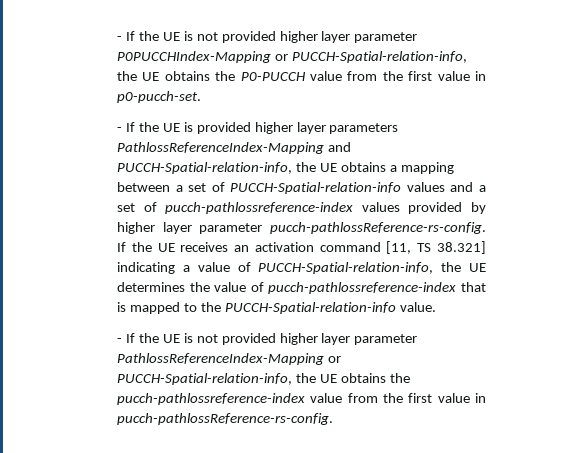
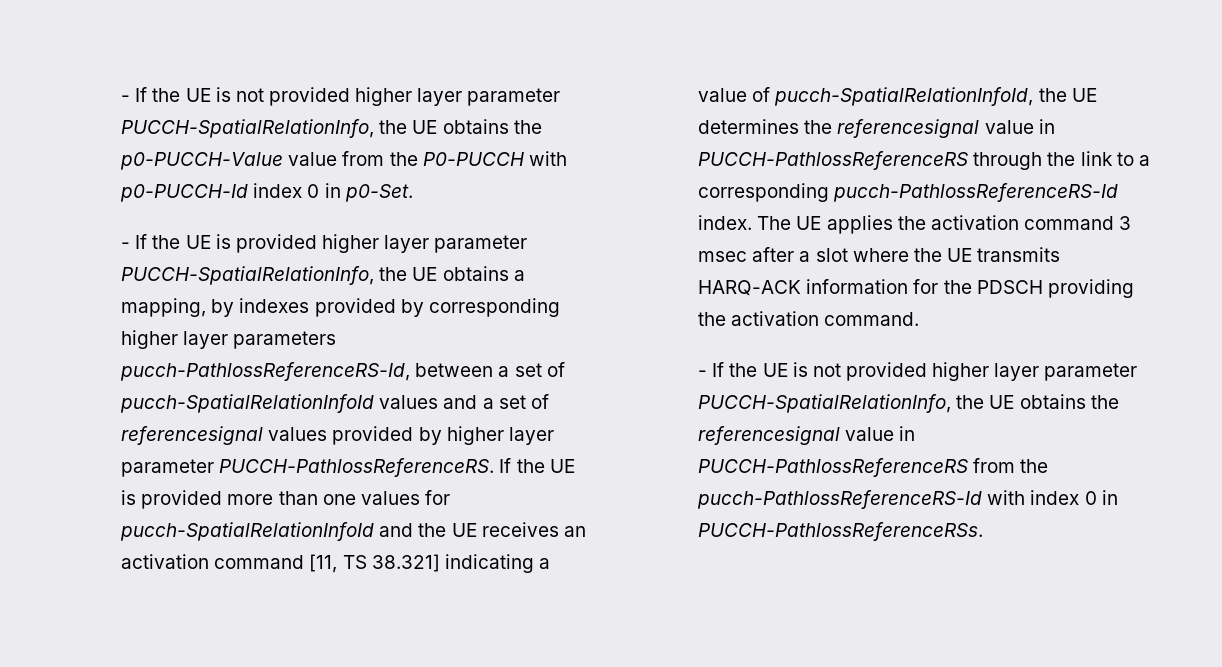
[117,51,467,63] [117,71,487,81] [117,91,202,103] P0PUCCHIndex-Mapping or PUCCH-Spatial-relation-info, the UE obtains the P0-PUCCH value from the first value in p0-pucch-set. -> [121,119,542,138] [120,151,567,170] [120,183,413,202] PUCCH-SpatialRelationInfo, the UE obtains the p0-PUCCH-Value value from the P0-PUCCH with p0-PUCCH-Id index 0 in p0-Set.
[329,123,399,134] [117,142,352,154] [117,162,454,174] parameters PathlossReferenceIndex-Mapping and PUCCH-Spatial-relation-info, the UE obtains a mapping -> [434,235,528,253] [121,266,525,285] [121,298,560,317] [121,330,337,349] [120,362,411,381] parameter PUCCH-SpatialRelationInfo, the UE obtains a mapping, by indexes provided by corresponding higher layer parameters pucch-PathlossReferenceRS-Id,
[230,182,402,194] PUCCH-Spatial-relation-info -> [120,394,375,413] pucch-SpatialRelationInfoId
[165,202,354,214] pucch-pathlossreference-index -> [121,426,264,445] referencesignal
[270,222,486,234] [117,242,175,252] pucch-pathlossReference-rs-config. If the UE -> [219,458,575,477] [121,490,450,509] [120,522,477,541] PUCCH-PathlossReferenceRS. If the UE is provided more than one values for pucch-SpatialRelationInfoId and the UE
[258,262,434,274] PUCCH-Spatial-relation-info, -> [774,87,1034,106] pucch-SpatialRelationInfoId,
[214,282,486,294] [117,302,436,314] value of pucch-pathlossreference-index that is mapped to the PUCCH-Spatial-relation-info value. -> [837,119,1055,138] [698,151,1150,170] [698,183,1119,202] [698,215,1132,234] [698,247,1061,262] [698,279,1134,298] [698,311,920,326] referencesignal value in PUCCH-PathlossReferenceRS through the link to a corresponding pucch-PathlossReferenceRS-Id index. The UE applies the activation command 3 msec after a slot where the UE transmits HARQ-ACK information for the PDSCH providing the activation command.
[117,353,342,365] [117,373,410,385] [117,393,487,405] [117,413,334,425] PathlossReferenceIndex-Mapping or PUCCH-Spatial-relation-info, the UE obtains the pucch-pathlossreference-index value from the first value in pucch-pathlossReference-rs-config. -> [698,394,1119,413] [698,426,916,445] [698,458,1049,477] [697,490,1118,509] [698,522,984,541] PUCCH-SpatialRelationInfo, the UE obtains the referencesignal value in PUCCH-PathlossReferenceRS from the pucch-PathlossReferenceRS-Id with index 0 in PUCCH-PathlossReferenceRSs.

